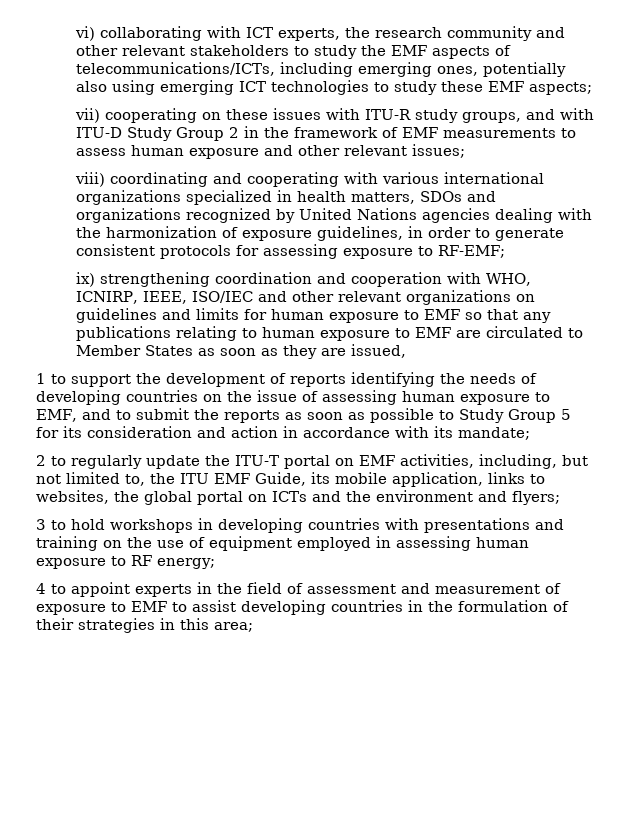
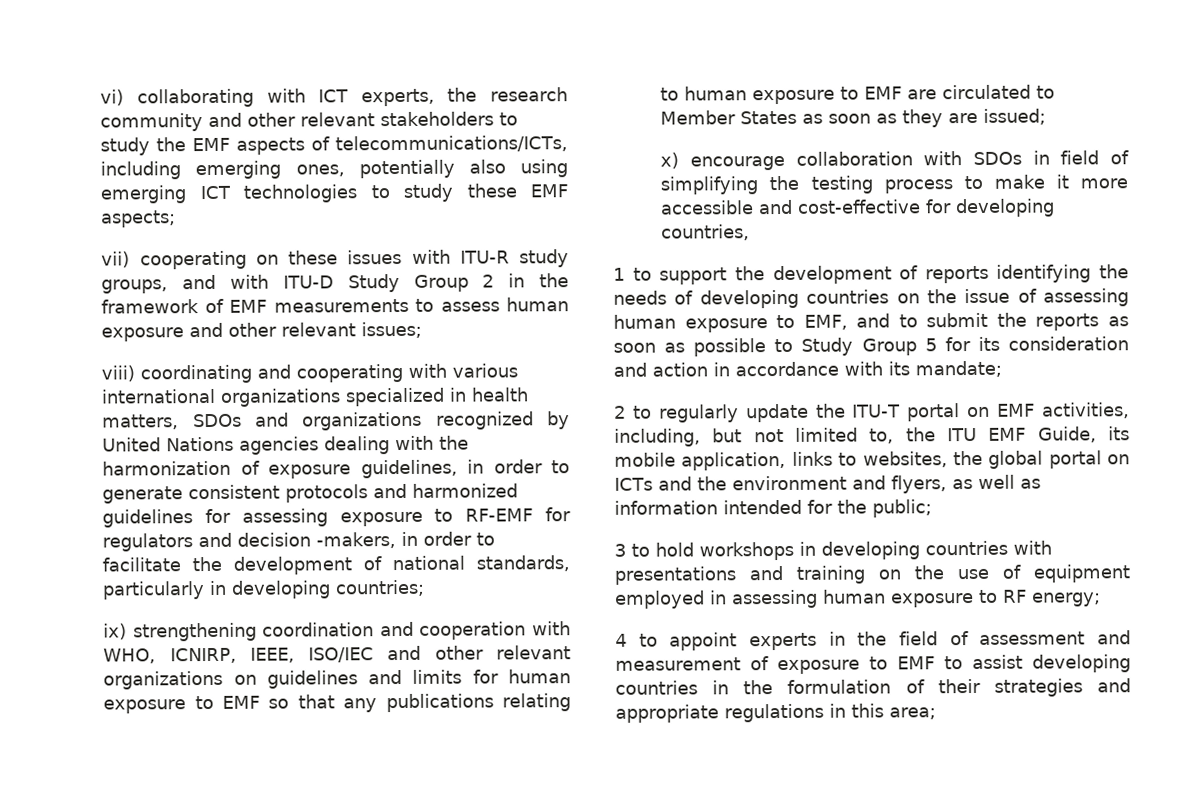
(231, 252) none -> [373,483,519,499] [102,509,194,528] and harmonized guidelines
[437,245,505,258] RF-EMF; -> [465,507,571,522] [102,531,496,552] [102,555,570,575] [102,579,426,600] RF-EMF for regulators and decision -makers, in order to facilitate the development of national standards, particularly in developing countries;
[350,344,406,358] issued, -> [983,108,1047,125] [660,150,1129,171] [660,174,1128,195] [660,198,1056,218] [661,224,751,241] issued; // x) encourage collaboration with SDOs in field of simplifying the testing process to make it more accessible and cost-effective for developing countries,
[511,491,560,505] flyers; -> [890,474,1041,494] [614,499,932,518] flyers, as well as information intended for the public;
(155, 625) none -> [1097,678,1131,693] [615,703,824,723] and appropriate regulations

